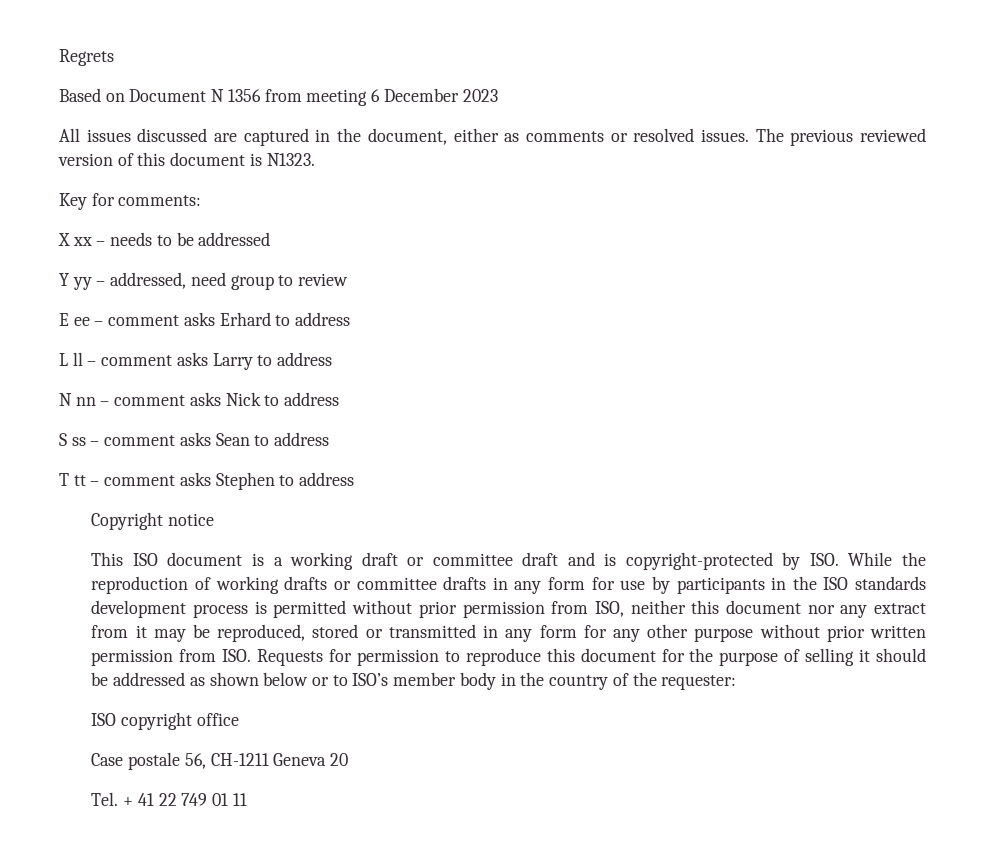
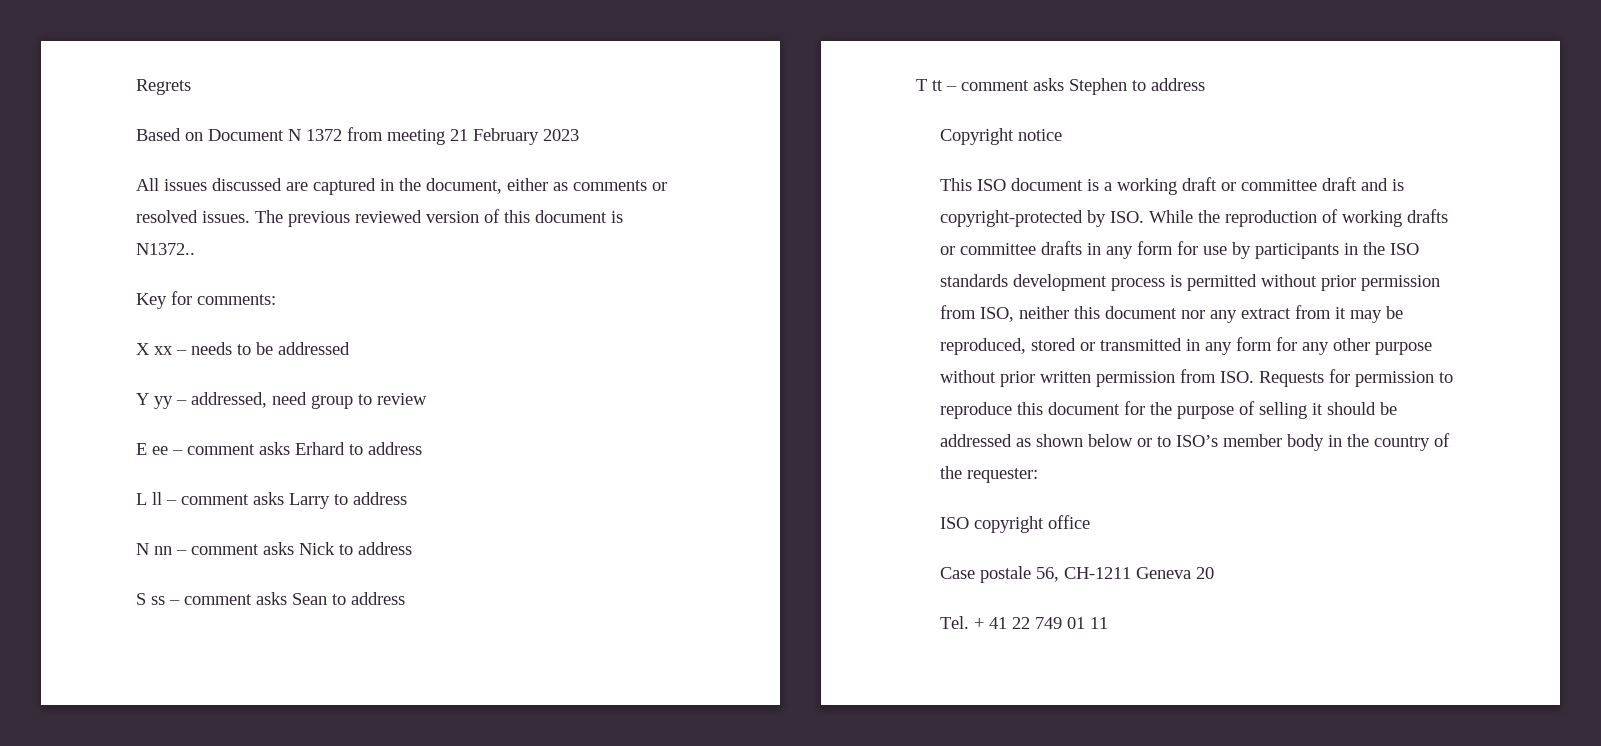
[227,89,261,102] 1356 -> [306,129,342,141] 1372
[371,88,459,102] 6 December -> [450,128,539,145] 21 February
[266,153,315,166] N1323. -> [136,243,195,255] N1372..

